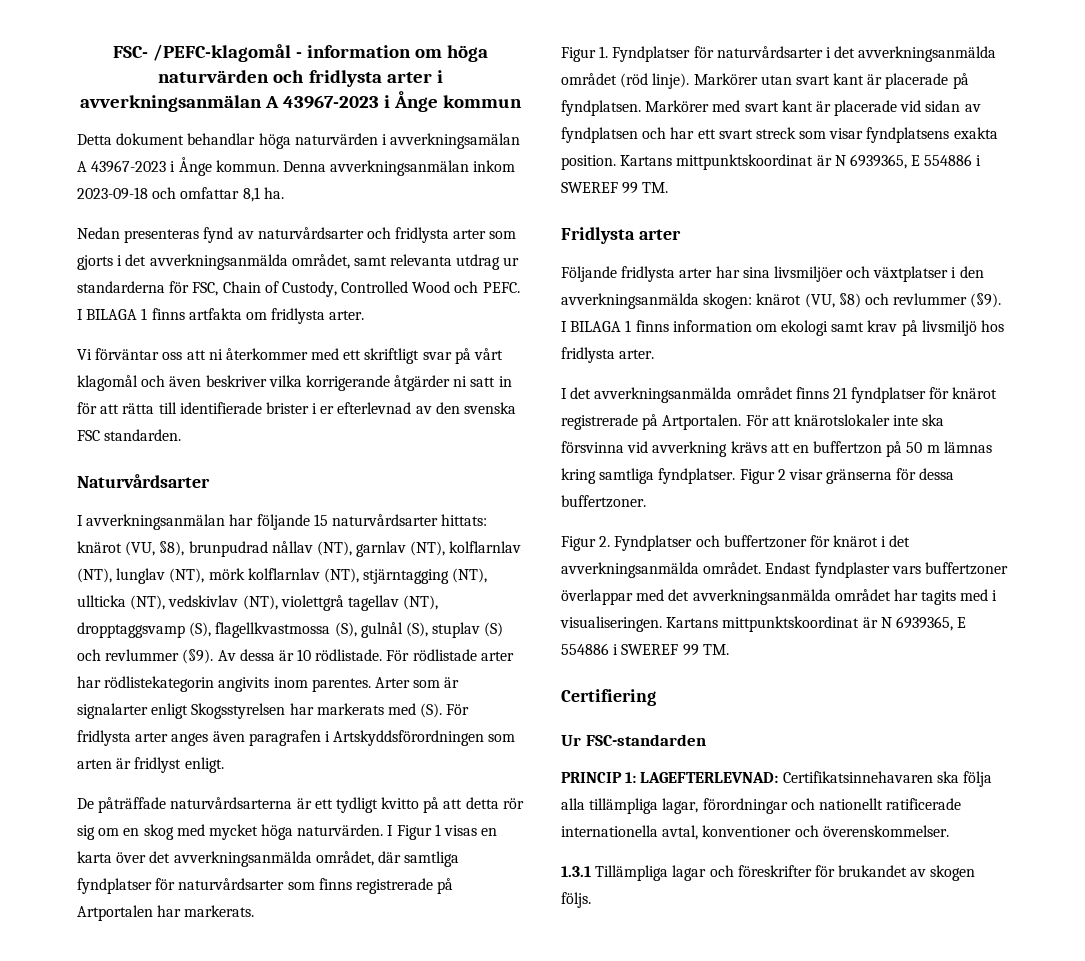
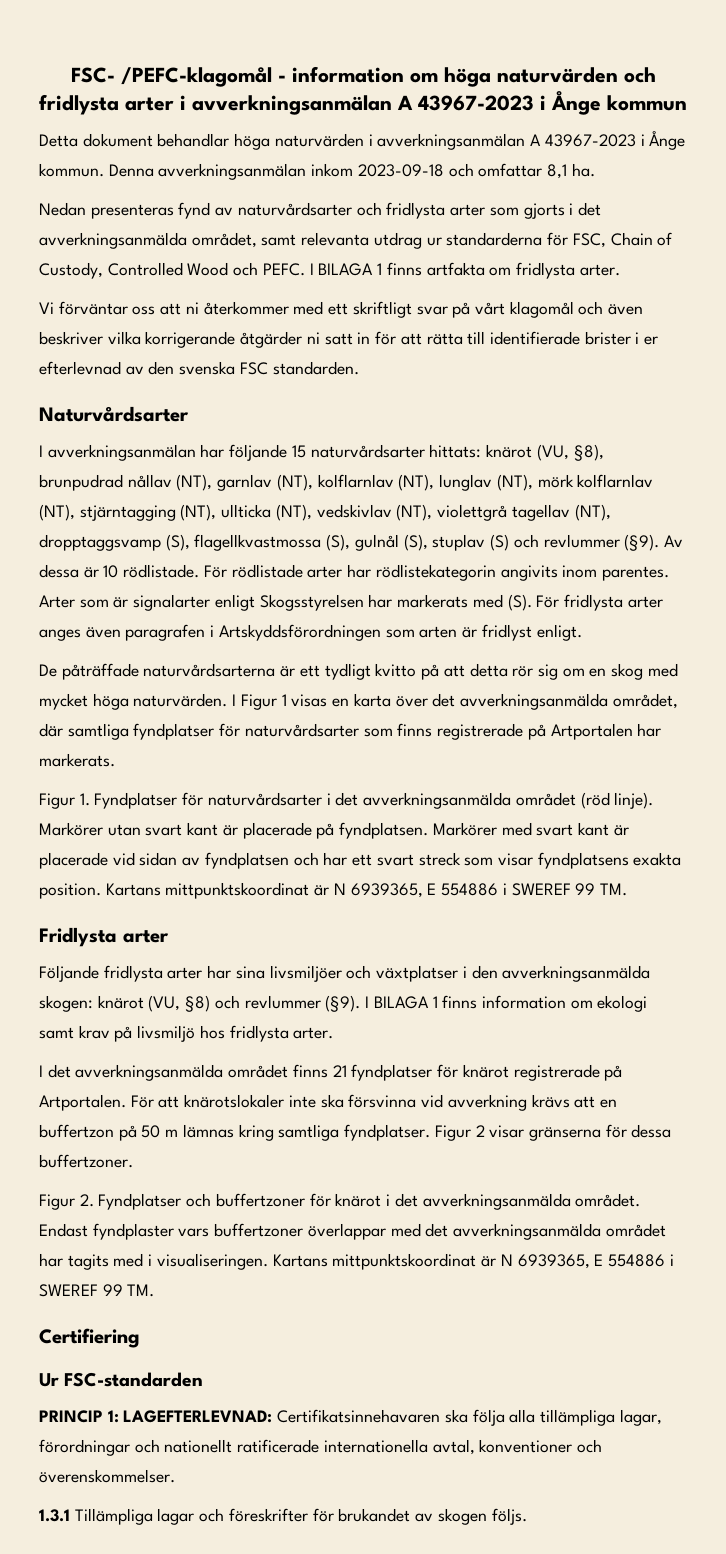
[390,133,521,149] avverkningsamälan -> [377,133,526,150] avverkningsanmälan

